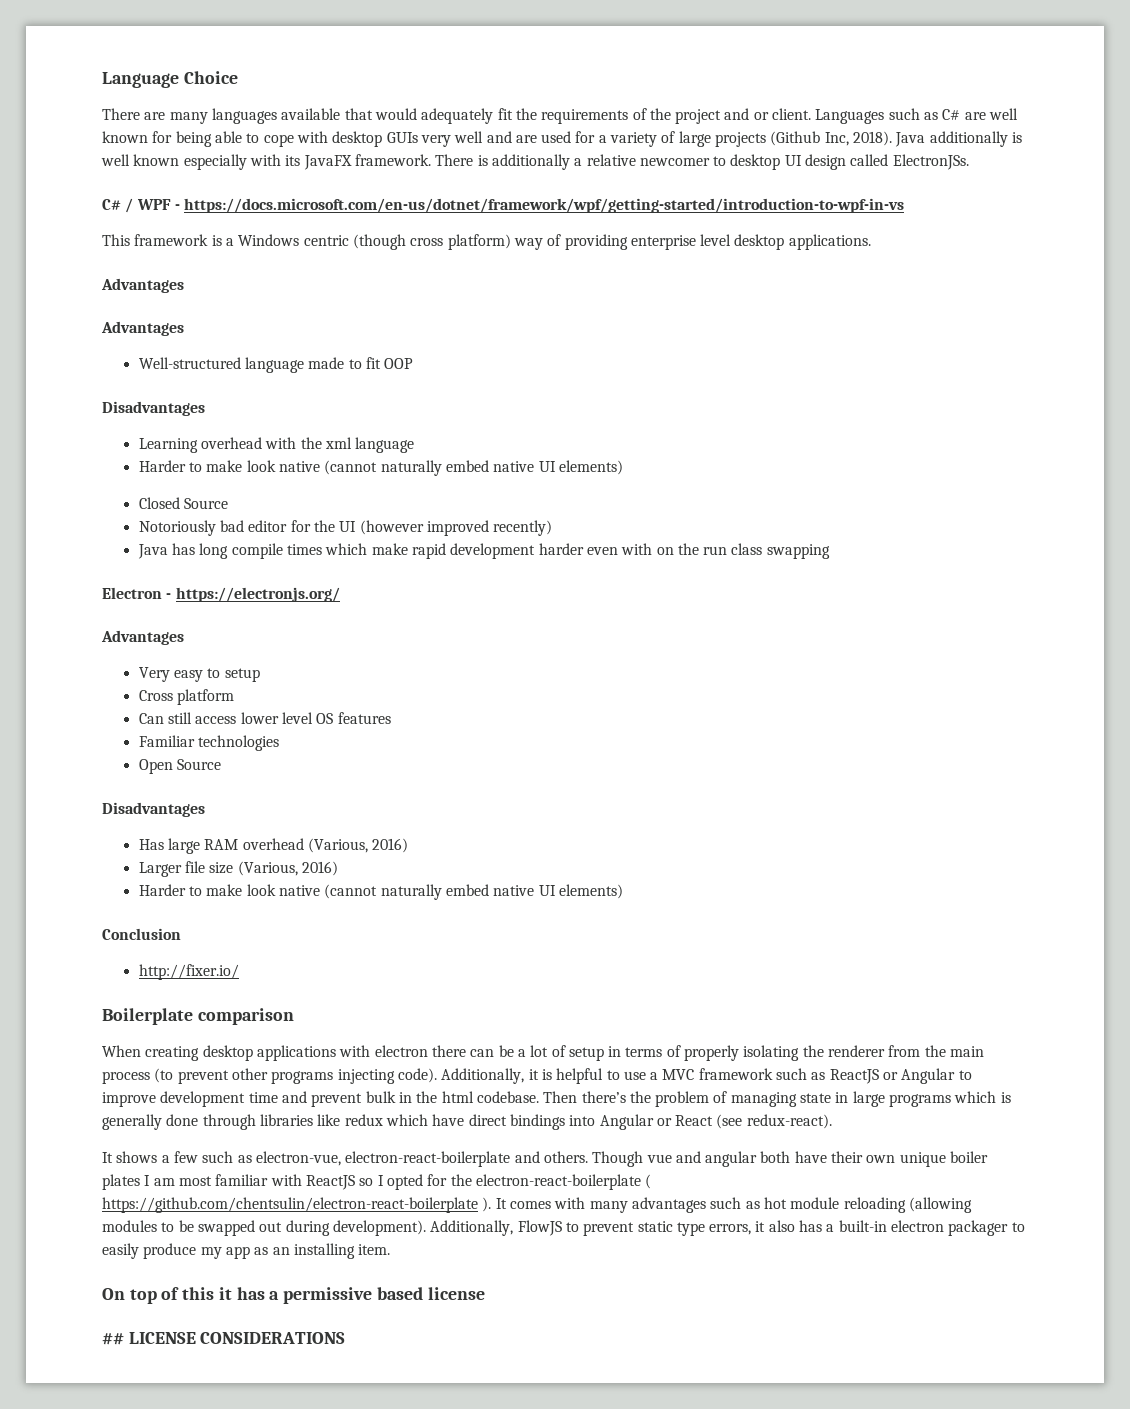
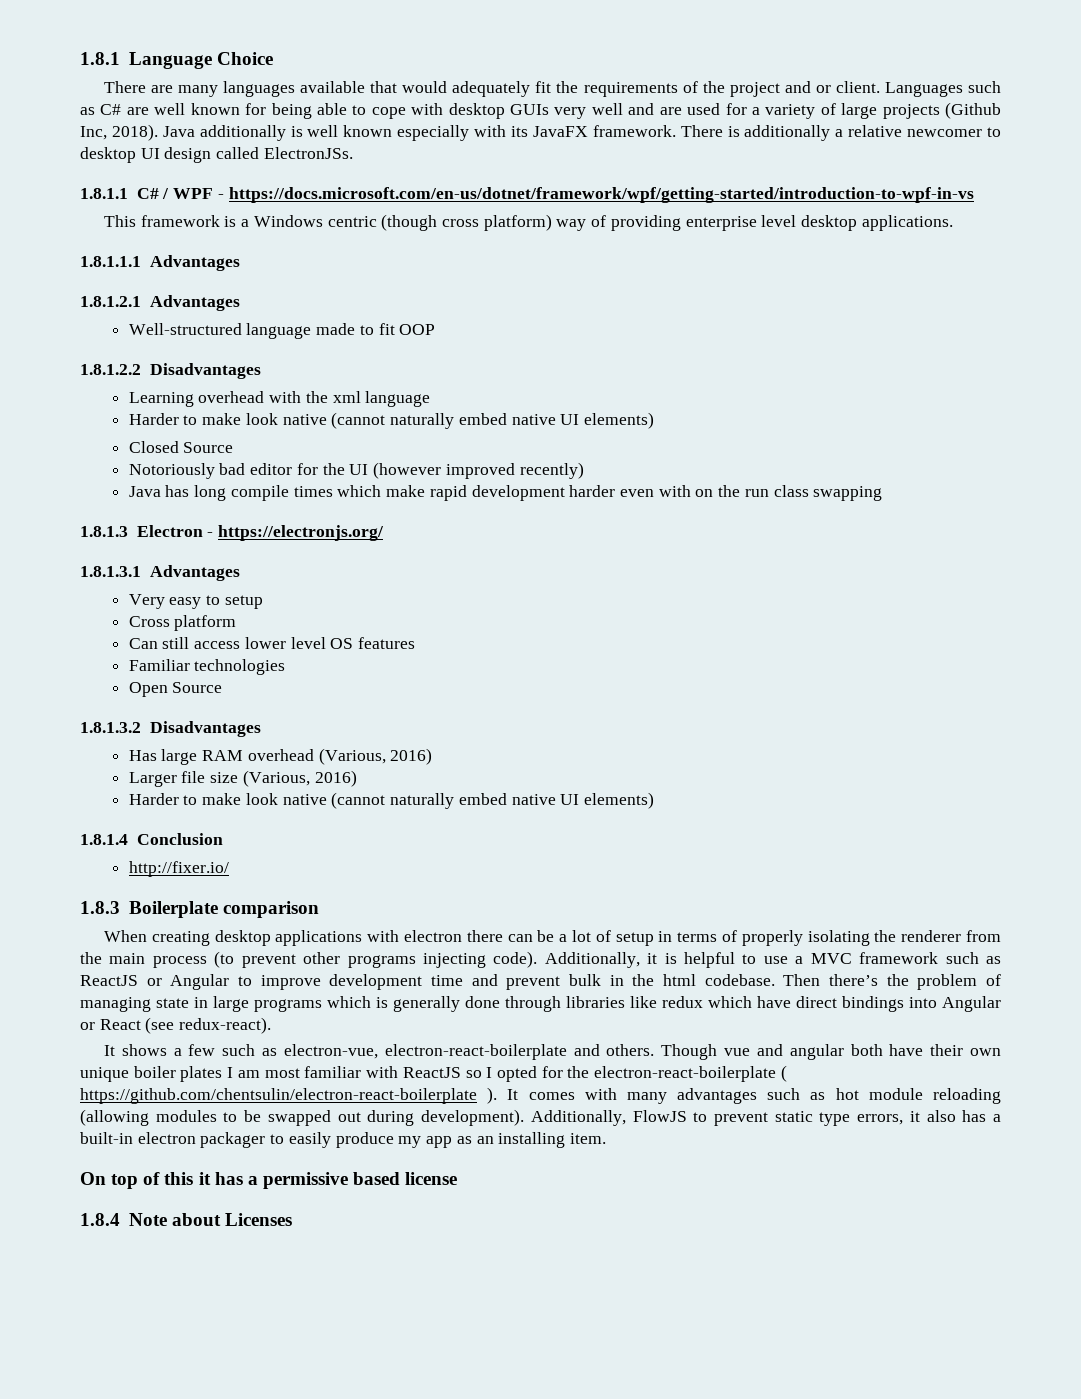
(102, 80) none -> [80,52,120,65] 1.8.1
(969, 162) none -> [80,188,128,199] 1.8.1.1
[101,278,184,293] Advantages // -> [80,255,240,271] [80,296,141,307] 1.8.1.1.1 Advantages // 1.8.1.2.1
(414, 363) none -> [80,364,141,375] 1.8.1.2.2
(830, 551) none -> [80,526,128,537] 1.8.1.3
(340, 594) none -> [80,566,141,577] 1.8.1.3.1
(222, 764) none -> [80,722,141,733] 1.8.1.3.2
(623, 891) none -> [80,834,128,845] 1.8.1.4
(239, 972) none -> [80,901,120,914] 1.8.3
[102,1332,346,1345] ## LICENSE CONSIDERATIONS -> [80,1213,293,1226] 1.8.4 Note about Licenses

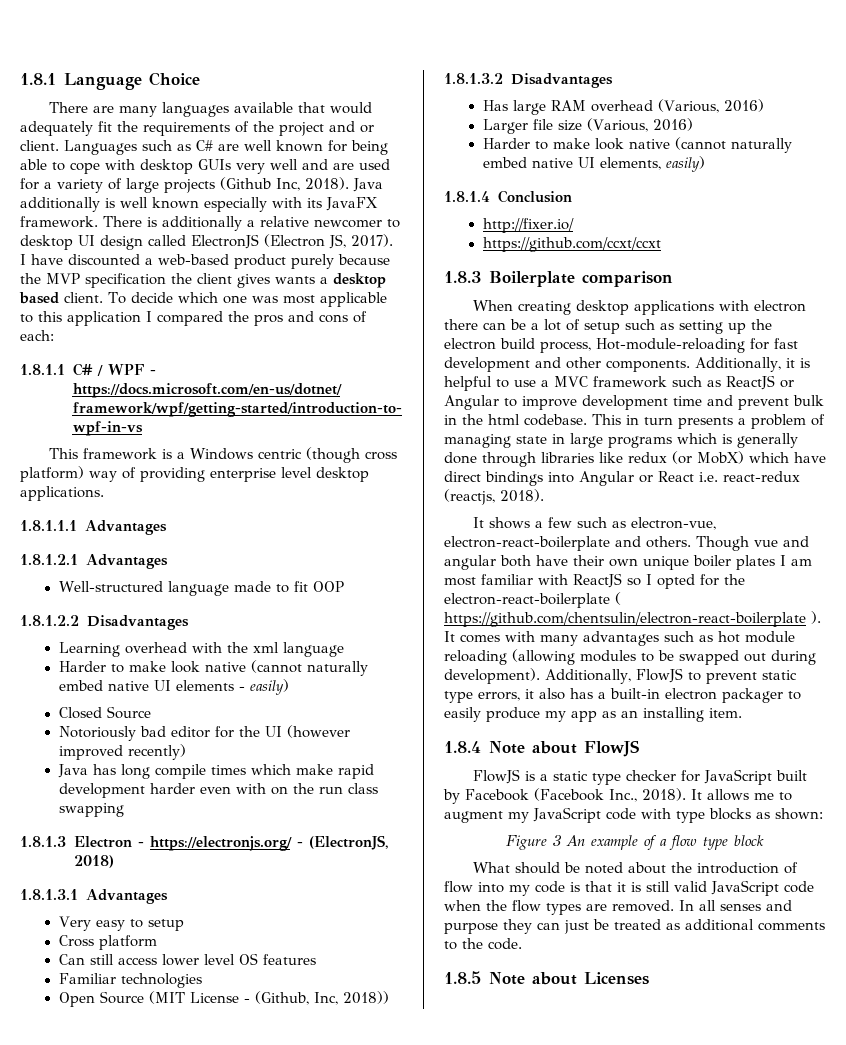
[263,147,353,159] ElectronJSs. -> [191,234,393,249] [20,254,390,269] [20,273,386,288] [19,292,387,307] [20,311,367,326] [20,330,54,341] ElectronJS (Electron JS, 2017). I have discounted a web-based product purely because the MVP specification the client gives wants a desktop based client. To decide which one was most applicable to this application I compared the pros and cons of each:
[584,412,655,429] elements) -> [175,679,289,695] elements - easily)
(385, 533) none -> [296,835,389,850] [73,855,114,868] - (ElectronJS, 2018)
(223, 687) none -> [148,991,389,1005] (MIT License - (Github, Inc, 2018))
[584,792,655,809] elements) -> [599,156,705,172] elements, easily)
(229, 869) none -> [482,237,661,252] // https://github.com/ccxt/ccxt
[658,930,1001,946] [80,951,538,968] in terms of properly isolating the renderer from the main process (to prevent other programs injecting code). -> [625,319,772,334] [444,338,798,353] [444,357,690,372] such as setting up the electron build process, Hot-module-reloading for fast development and other components.
[783,974,909,986] Then there’s the -> [592,414,746,429] This in turn presents a
(703, 1002) none -> [672,451,744,464] (or MobX)
[145,1017,272,1034] (see redux-react). -> [699,471,800,482] [444,489,544,505] i.e. react-redux (reactjs, 2018).
[80,1172,458,1189] [80,1213,120,1226] On top of this it has a permissive based license // 1.8.4 -> [444,740,639,757] [473,769,808,785] [443,788,792,804] [444,807,823,823] [506,835,764,850] [473,862,799,874] [444,880,814,896] [444,900,792,915] [444,919,825,934] [444,938,522,950] [444,971,481,984] 1.8.4 Note about FlowJS // FlowJS is a static type checker for JavaScript built by Facebook (Facebook Inc., 2018). It allows me to augment my JavaScript code with type blocks as shown: // Figure 3 An example of a flow type block // What should be noted about the introduction of flow into my code is that it is still valid JavaScript code when the flow types are removed. In all senses and purpose they can just be treated as additional comments to the code. // 1.8.5

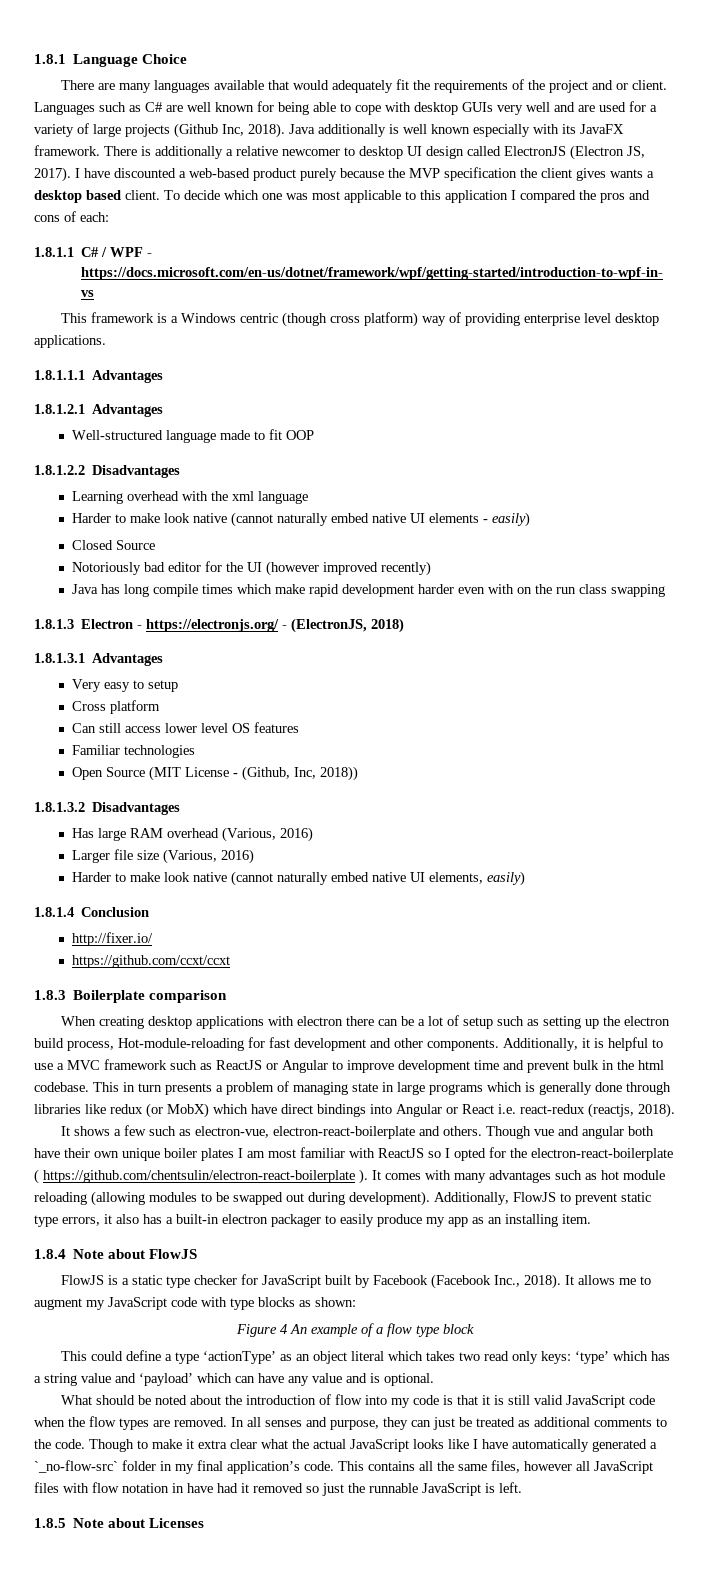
[553,835,561,846] 3 -> [280,1324,287,1334] 4
(764, 840) none -> [60,1350,670,1364] [34,1373,434,1386] // This could define a type ‘actionType’ as an object literal which takes two read only keys: ‘type’ which has a string value and ‘payload’ which can have any value and is optional.
[444,923,498,934] purpose -> [330,1420,379,1430] purpose,
(522, 944) none -> [89,1439,657,1452] [34,1460,653,1474] [34,1482,522,1496] Though to make it extra clear what the actual JavaScript looks like I have automatically generated a `_no-flow-src` folder in my final application’s code. This contains all the same files, however all JavaScript files with flow notation in have had it removed so just the runnable JavaScript is left.

